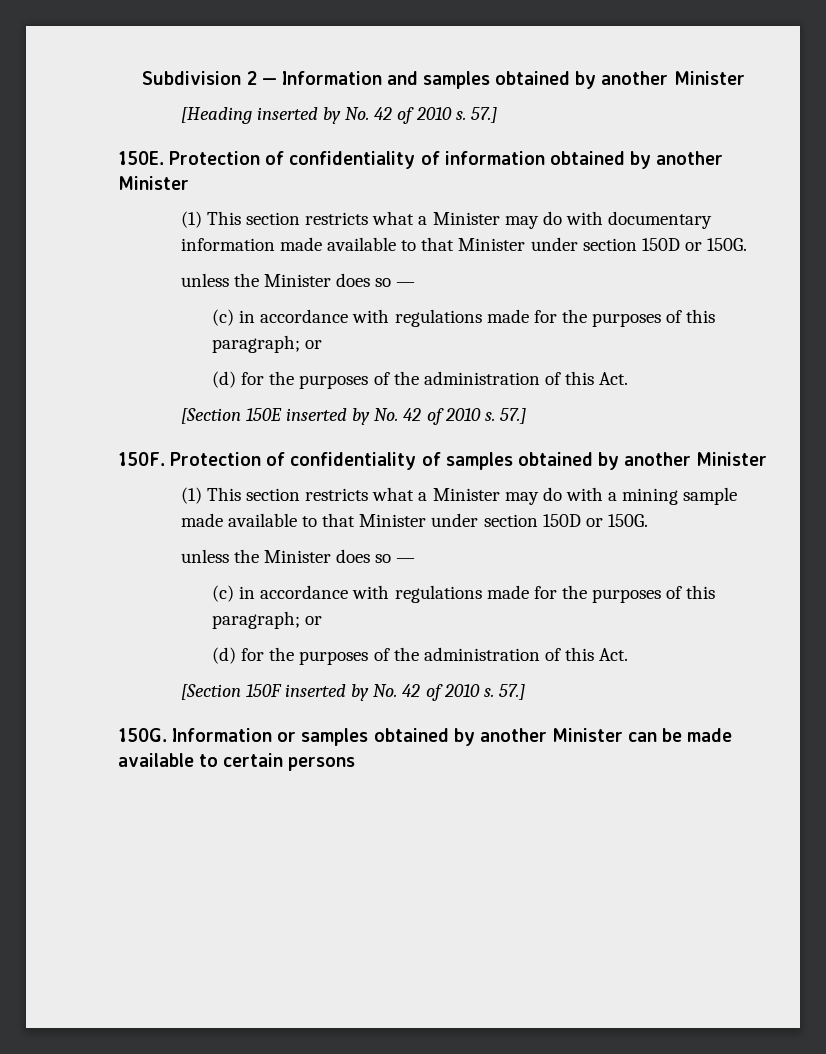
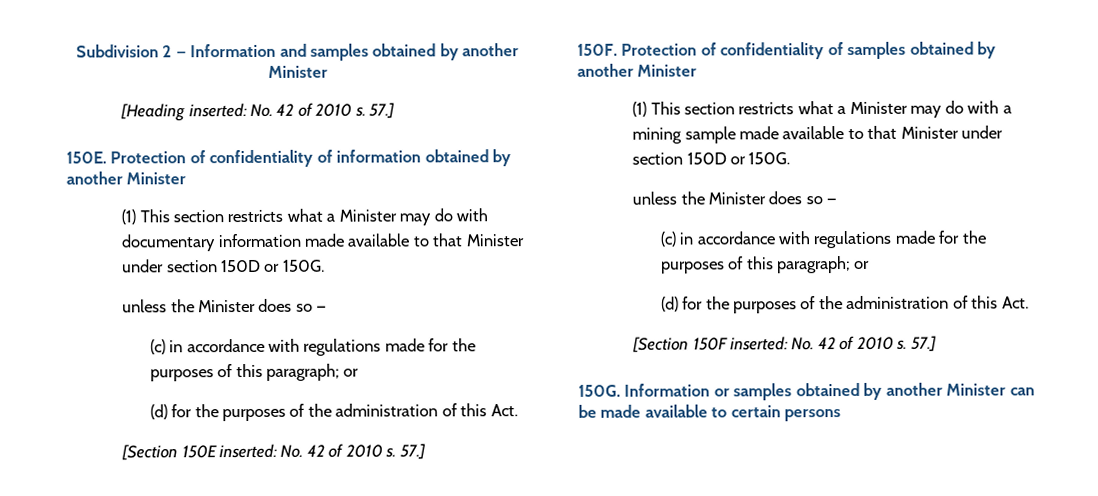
[256,107,341,124] inserted by -> [188,103,247,118] inserted:
[285,408,371,425] inserted by -> [218,443,277,459] inserted:
[284,684,370,701] inserted by -> [729,336,788,351] inserted:

